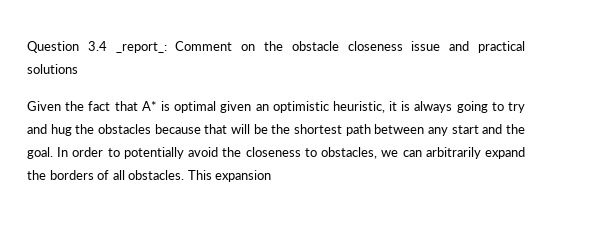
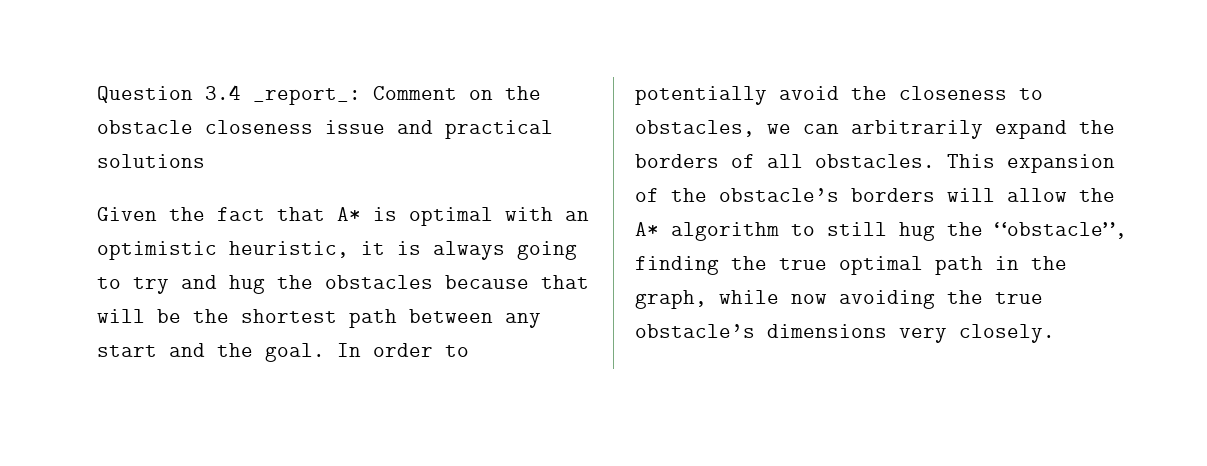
[220,101,252,113] given -> [505,207,553,221] with
(272, 176) none -> [635,188,1115,202] [635,222,1127,241] [635,256,1067,275] [635,290,1043,309] [635,324,1055,343] of the obstacle’s borders will allow the A* algorithm to still hug the “obstacle”, finding the true optimal path in the graph, while now avoiding the true obstacle’s dimensions very closely.

